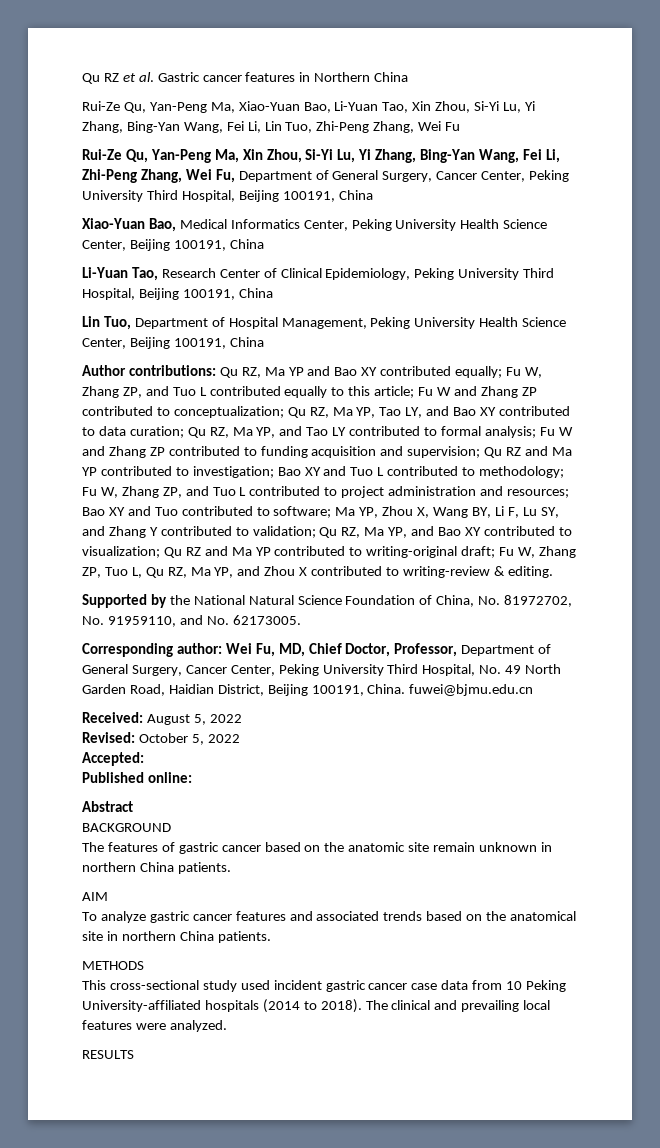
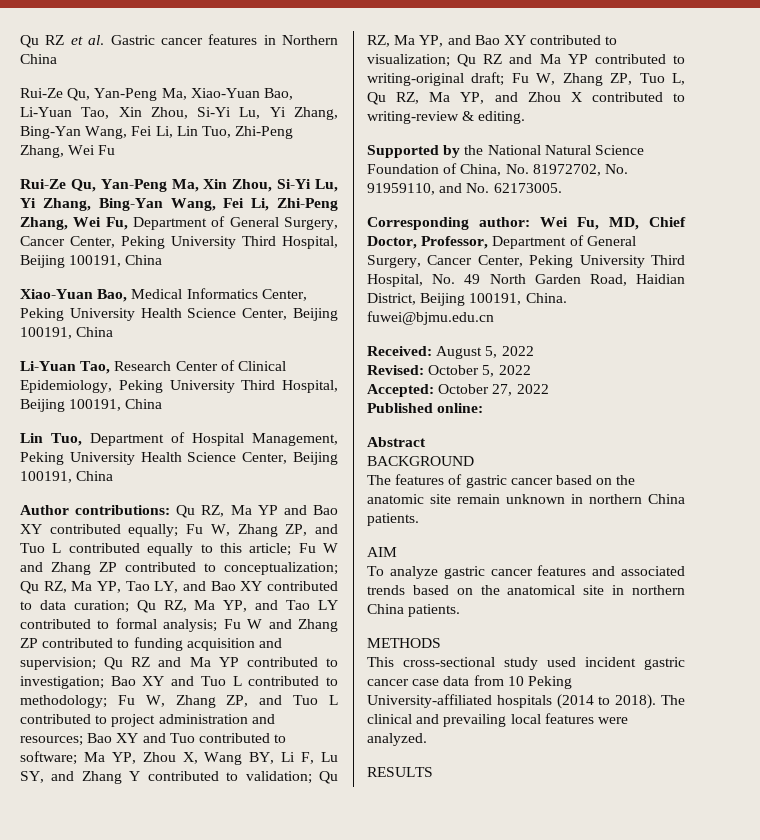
(144, 759) none -> [438,384,549,396] October 27, 2022

